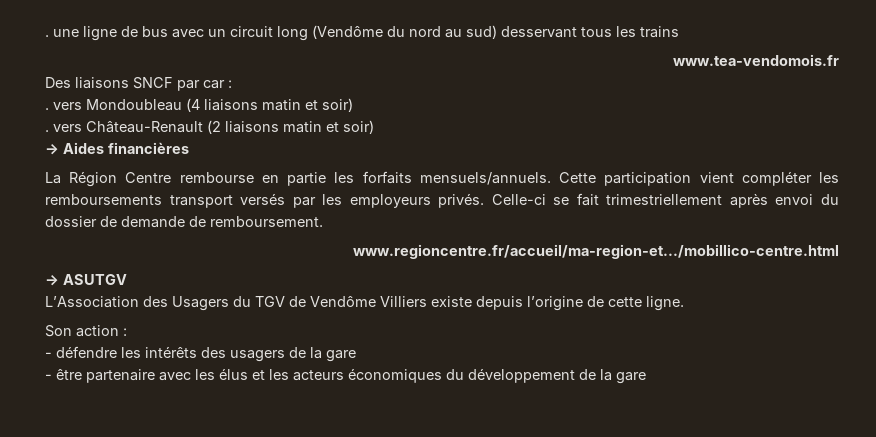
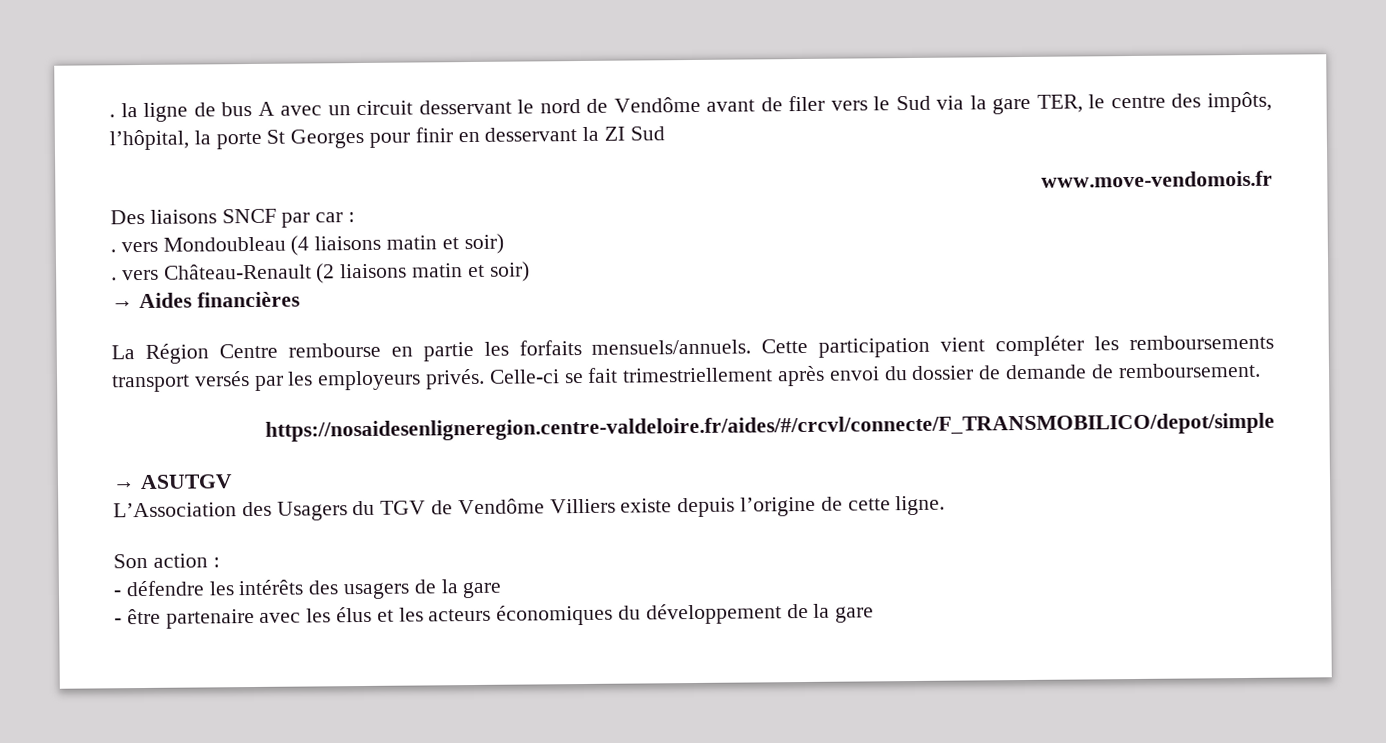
[45,29,79,37] . une -> [109,103,138,118] . la
(168, 31) none -> [257,101,275,116] A
[277,25,679,41] [673,54,839,66] long (Vendôme du nord au sud) desservant tous les trains // www.tea-vendomois.fr -> [418,91,1272,115] [109,126,665,151] [1041,170,1273,188] desservant le nord de Vendôme avant de filer vers le Sud via la gare TER, le centre des impôts, l’hôpital, la porte St Georges pour finir en desservant la ZI Sud // www.move-vendomois.fr
[353,244,839,259] www.regioncentre.fr/accueil/ma-region-et.../mobillico-centre.html -> [265,412,1275,442] https://nosaidesenligneregion.centre-valdeloire.fr/aides/#/crcvl/connecte/F_TRANSMOBILICO/depot/simple

